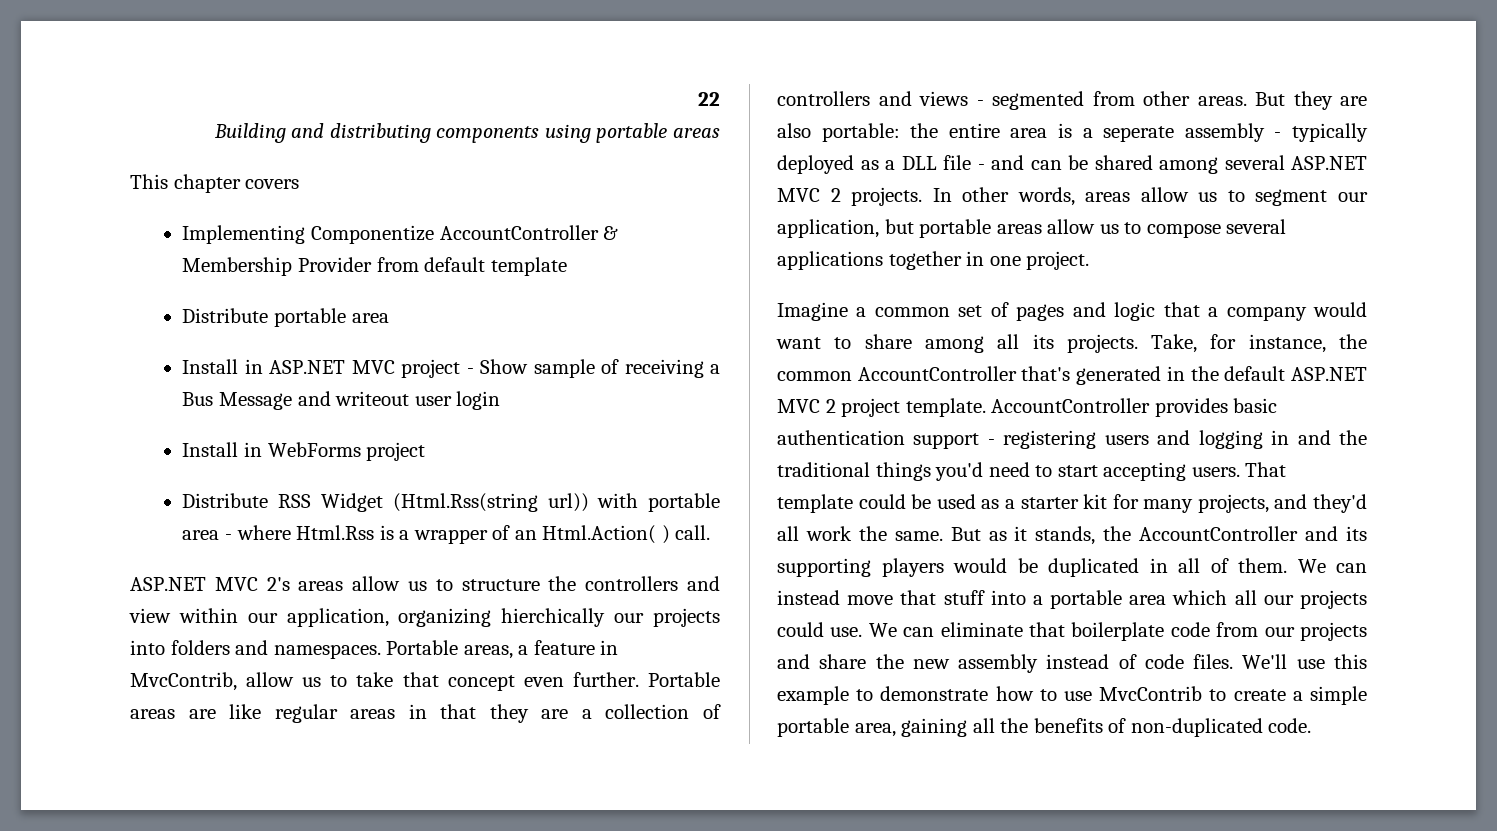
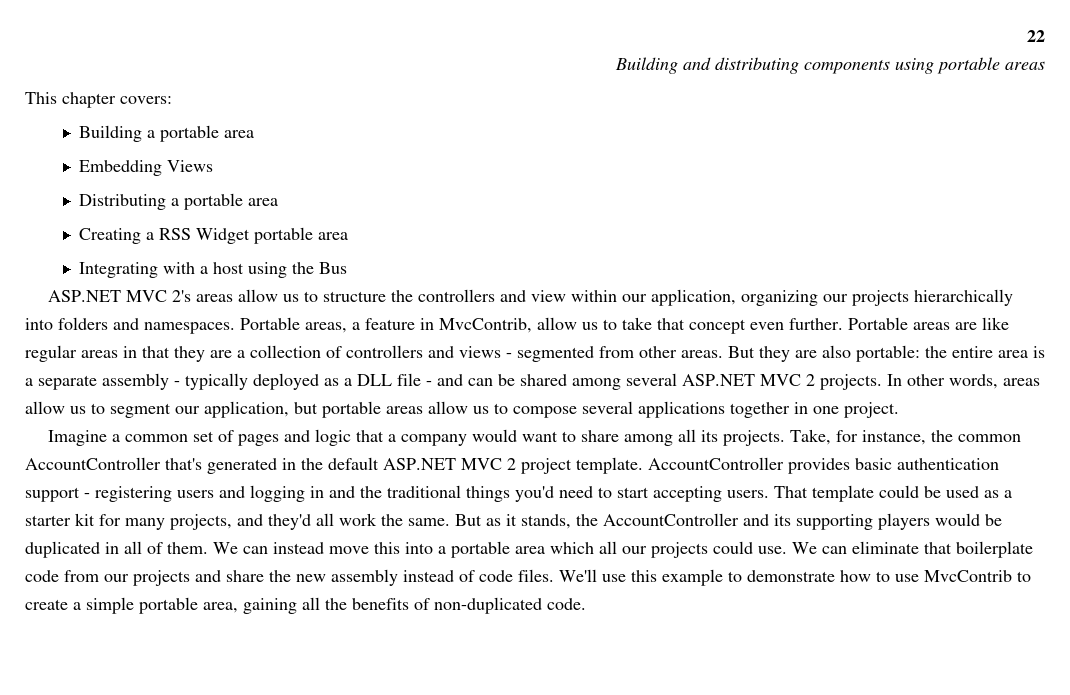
[245,179,300,189] [182,225,619,244] [182,257,567,276] [182,308,389,327] [182,359,720,378] [182,391,501,410] [182,442,426,461] [182,493,720,512] [182,525,711,544] covers // Implementing Componentize AccountController & Membership Provider from default template // Distribute portable area // Install in ASP.NET MVC project - Show sample of receiving a Bus Message and writeout user login // Install in WebForms project // Distribute RSS Widget (Html.Rss(string url)) with portable area - where Html.Rss is a wrapper of an Html.Action( ) call. -> [120,96,172,104] [79,125,255,142] [79,160,214,176] [79,193,279,210] [79,227,349,244] [79,262,348,278] covers: // Building a portable area // Embedding Views // Distributing a portable area // Creating a RSS Widget portable area // Integrating with a host using the Bus
[501,608,720,627] hierchically our projects -> [823,289,1014,306] our projects hierarchically
[1103,126,1175,142] seperate -> [38,375,97,390] separate
[900,590,985,605] that stuff -> [374,542,400,554] this

